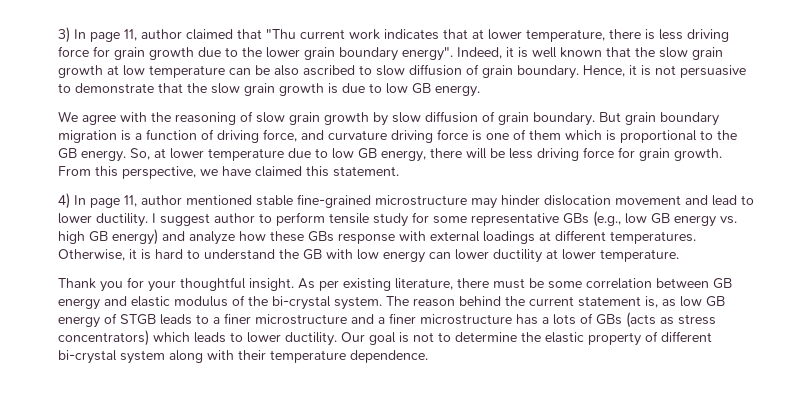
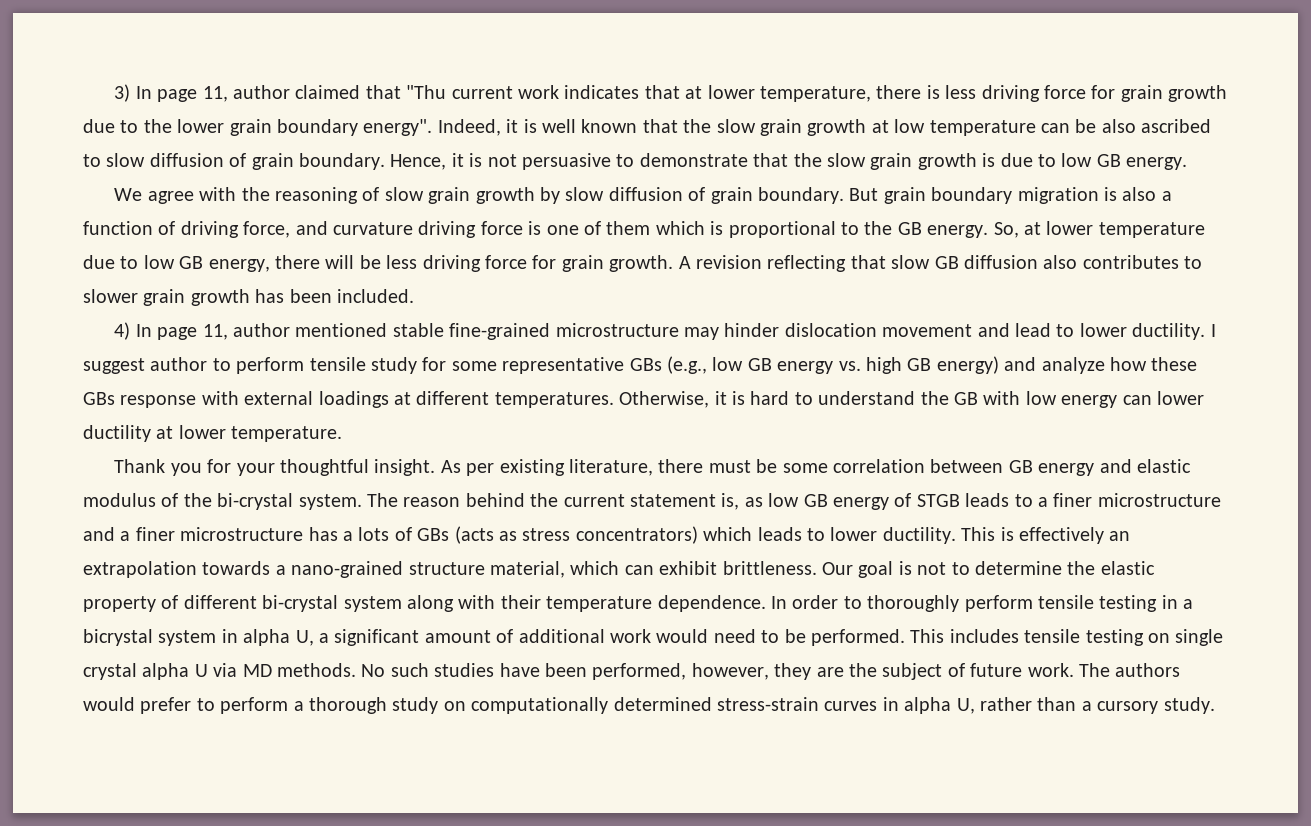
(131, 135) none -> [1122,187,1157,201] also
[58,166,399,179] From this perspective, we have claimed this statement. -> [678,255,1203,272] [83,289,414,306] A revision reflecting that slow GB diffusion also contributes to slower grain growth has been included.
(337, 339) none -> [961,527,1131,544] [83,561,817,578] This is effectively an extrapolation towards a nano-grained structure material, which can exhibit brittleness.
(428, 356) none -> [770,595,1194,612] [83,629,1224,646] [83,663,1181,680] [83,697,1215,714] In order to thoroughly perform tensile testing in a bicrystal system in alpha U, a significant amount of additional work would need to be performed. This includes tensile testing on single crystal alpha U via MD methods. No such studies have been performed, however, they are the subject of future work. The authors would prefer to perform a thorough study on computationally determined stress-strain curves in alpha U, rather than a cursory study.

